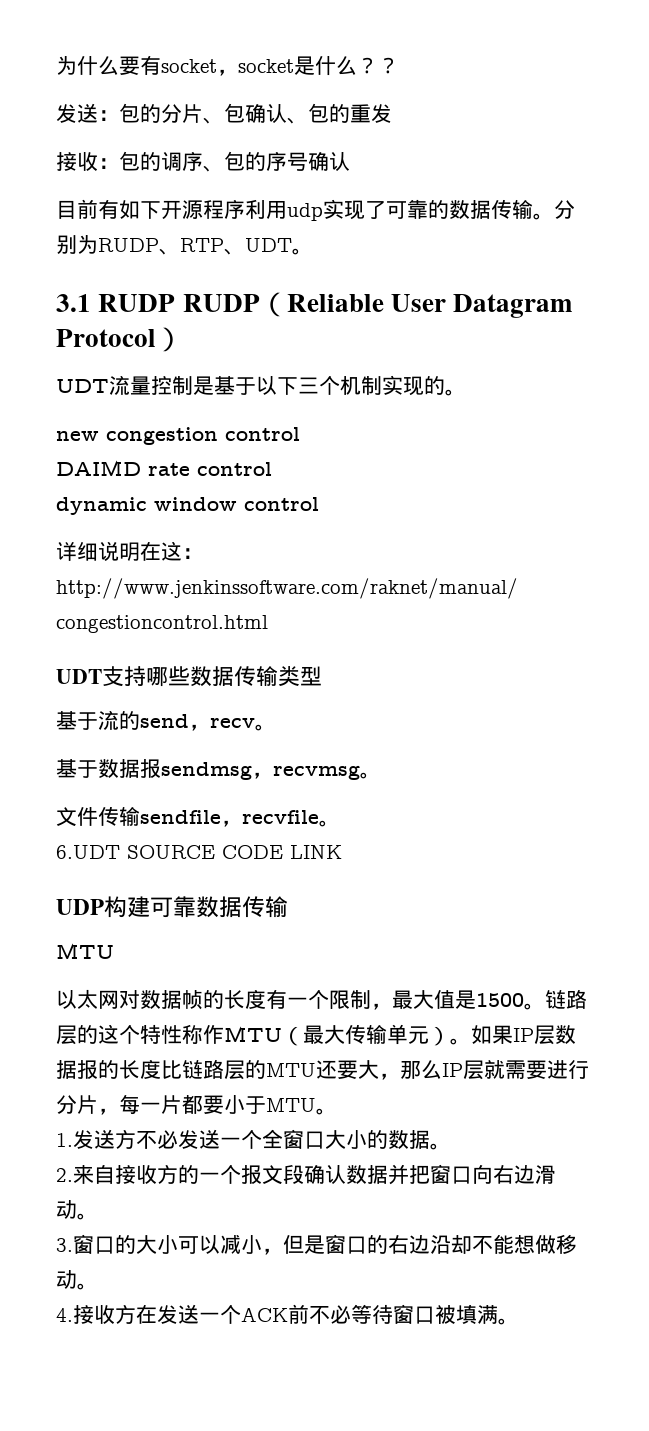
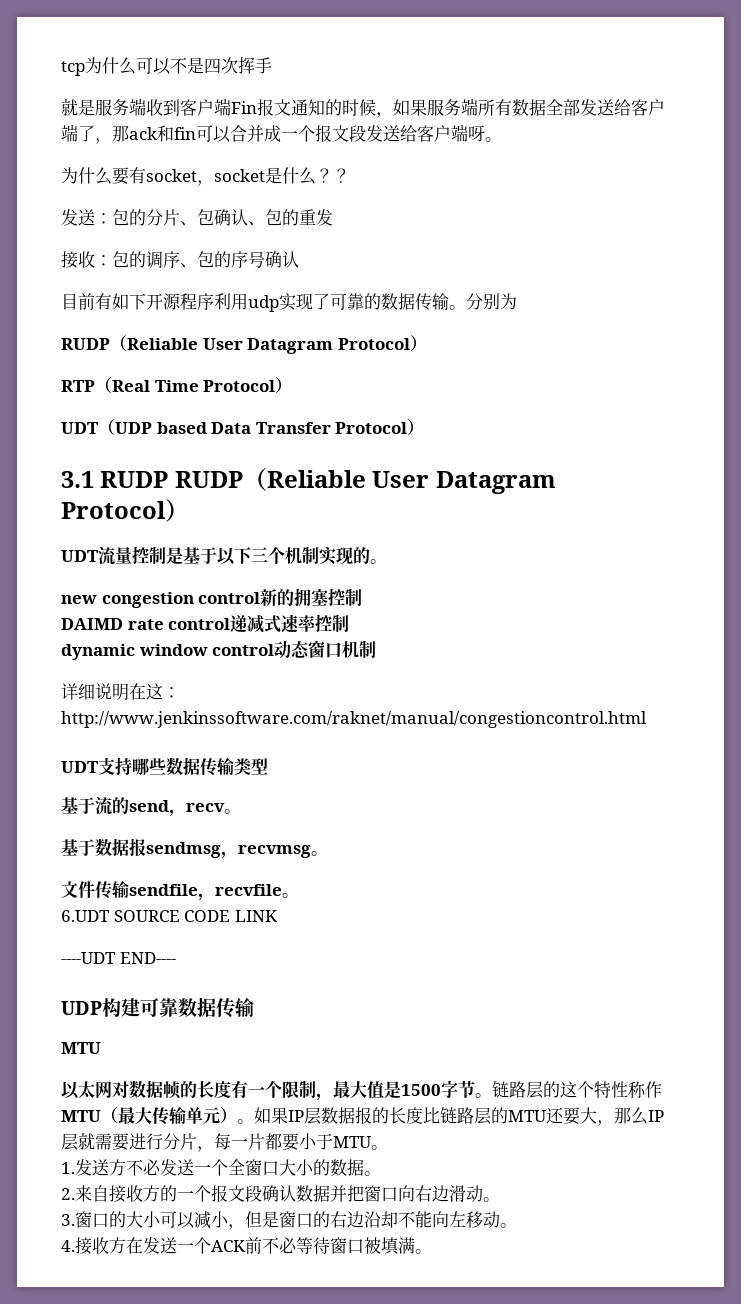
(56, 65) none -> [61,56,272,76] [61,98,665,118] [61,124,502,144] tcp为什么可以不是四次挥手 // 就是服务端收到客户端Fin报文通知的时候，如果服务端所有数据全部发送给客户端了，那ack和fin可以合并成一个报文段发送给客户端呀。 //
[98,238,313,255] RUDP、RTP、UDT。 -> [61,335,427,354] [61,377,293,394] [61,419,425,436] // RUDP（Reliable User Datagram Protocol） // RTP（Real Time Protocol） // UDT（UDP based Data Transfer Protocol）
(300, 434) none -> [260,588,363,607] 新的拥塞控制
(272, 469) none -> [230,614,350,633] 递减式速率控制
(319, 504) none -> [274,640,377,658] 动态窗口机制
(342, 852) none -> [61,952,176,964] // ----UDT END----
(524, 1000) none -> [441,1080,475,1098] 字节
[514,1235,556,1254] 想做 -> [432,1211,466,1228] 向左

